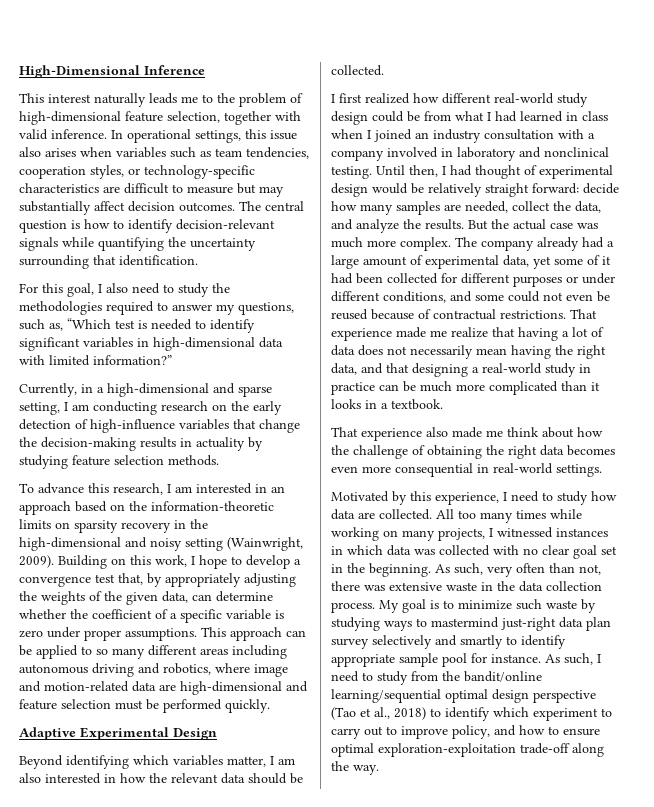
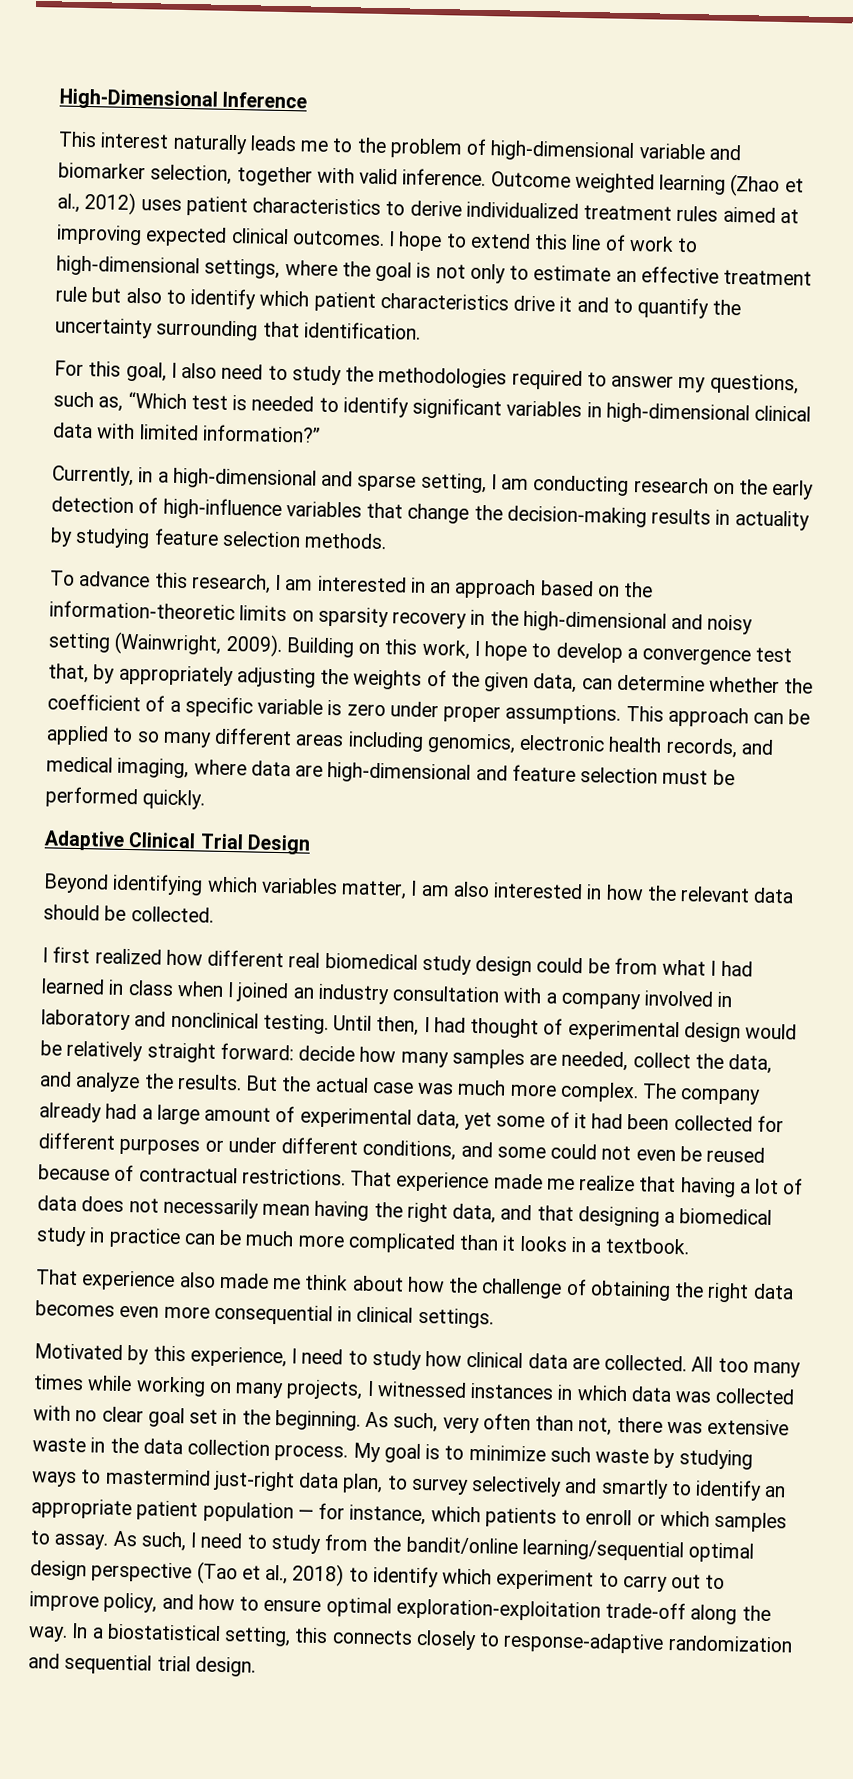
[125,111,163,122] feature -> [638,143,742,161] [58,162,146,180] variable and biomarker
[111,129,297,143] [19,147,309,159] [19,165,255,179] [19,183,284,197] [19,201,304,215] [19,219,275,233] [19,237,164,251] In operational settings, this issue also arises when variables such as team tendencies, cooperation styles, or technology-specific characteristics are difficult to measure but may substantially affect decision outcomes. The central question is how to identify decision-relevant signals while quantifying -> [490,171,804,197] [57,192,799,224] [56,224,699,253] [56,255,813,286] [55,286,710,319] Outcome weighted learning (Zhao et al., 2012) uses patient characteristics to derive individualized treatment rules aimed at improving expected clinical outcomes. I hope to extend this line of work to high-dimensional settings, where the goal is not only to estimate an effective treatment rule but also to identify which patient characteristics drive it and to quantify
(255, 344) none -> [754,405,812,422] clinical
[19,663,288,677] [19,681,129,692] autonomous driving and robotics, where image and motion-related -> [426,732,774,759] [46,756,247,779] genomics, electronic health records, and medical imaging, where
[80,727,169,740] Experimental -> [128,832,244,850] Clinical Trial
[494,93,554,104] real-world -> [288,952,418,970] real biomedical
[482,363,542,374] real-world -> [679,1208,773,1226] biomedical
[493,463,553,474] real-world -> [356,1306,414,1323] clinical
(617, 496) none -> [466,1351,524,1369] clinical
[586,617,611,631] plan -> [342,1473,408,1494] plan, to
[331,653,541,667] appropriate sample pool for instance. -> [764,1485,787,1498] [31,1498,788,1533] [30,1530,109,1550] an appropriate patient population — for instance, which patients to enroll or which samples to assay.
(379, 770) none -> [71,1623,793,1654] [28,1653,256,1677] In a biostatistical setting, this connects closely to response-adaptive randomization and sequential trial design.

